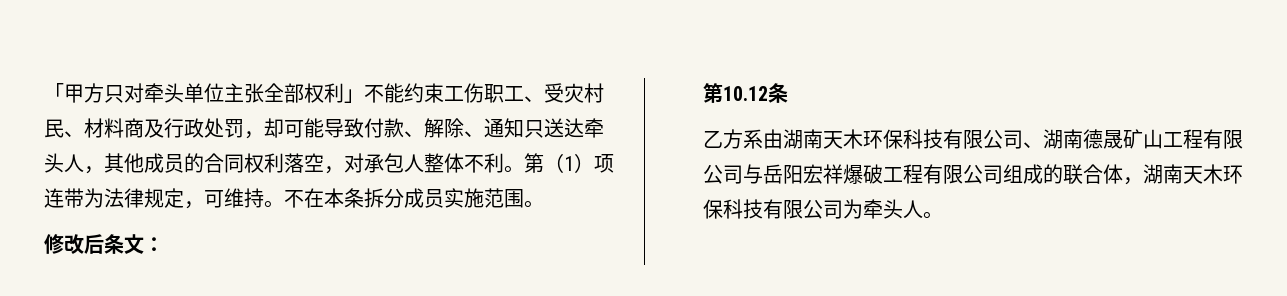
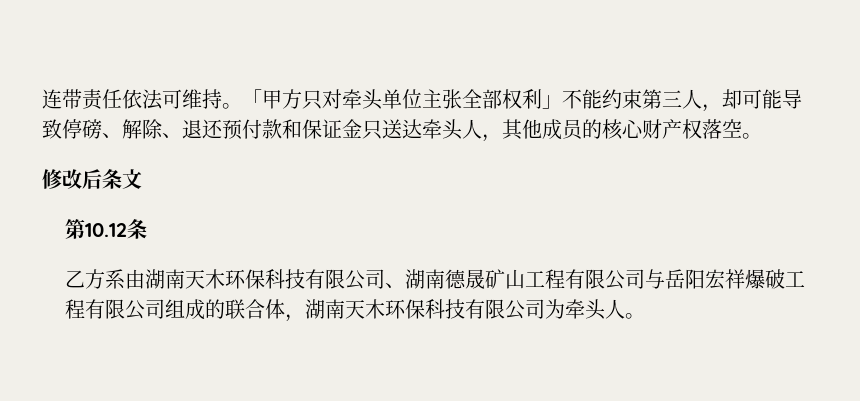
(44, 92) none -> [42,89,242,110] 连带责任依法可维持。
[444,83,604,103] [44,118,244,138] 工伤职工、受灾村民、材料商及行政处罚 -> [642,89,702,109] 第三人
[364,118,404,138] 付款 -> [62,119,102,139] 停磅
[484,118,524,138] 通知 -> [182,119,362,140] 退还预付款和保证金
[204,153,614,174] [44,188,524,209] 合同权利落空，对承包人整体不利。第（1）项连带为法律规定，可维持。不在本条拆分成员实施范围 -> [602,119,742,140] 核心财产权落空
[144,237,164,252] ： -> (142, 179) none

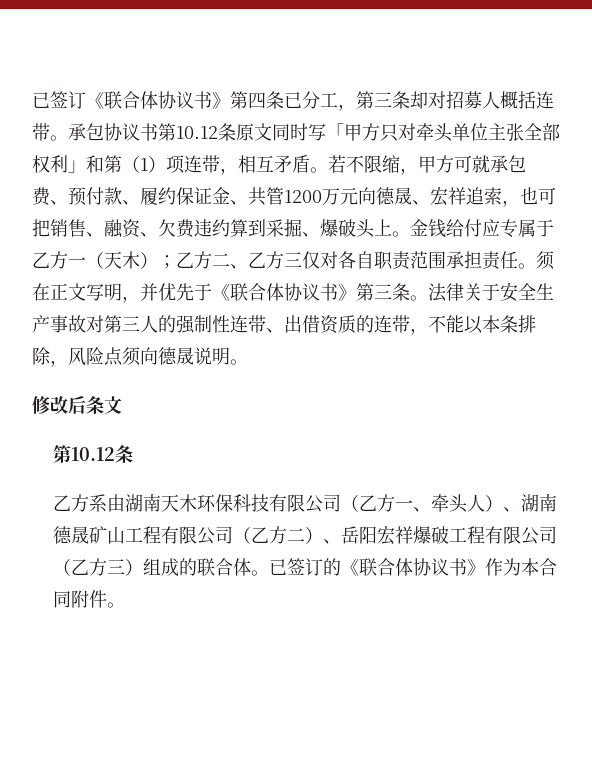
[42,89,242,110] 连带责任依法可维持。 -> [32,91,554,111] [32,123,326,141] 已签订《联合体协议书》第四条已分工，第三条却对招募人概括连带。承包协议书第10.12条原文同时写
[562,89,802,112] [42,119,742,142] 不能约束第三人，却可能导致停磅、解除、退还预付款和保证金只送达牵头人，其他成员的核心财产权落空 -> [86,155,526,175] [32,187,556,207] [32,219,554,238] [32,251,555,270] [32,282,554,303] [32,315,536,335] [32,347,230,367] 和第（1）项连带，相互矛盾。若不限缩，甲方可就承包费、预付款、履约保证金、共管1200万元向德晟、宏祥追索，也可把销售、融资、欠费违约算到采掘、爆破头上。金钱给付应专属于乙方一（天木）；乙方二、乙方三仅对各自职责范围承担责任。须在正文写明，并优先于《联合体协议书》第三条。法律关于安全生产事故对第三人的强制性连带、出借资质的连带，不能以本条排除，风险点须向德晟说明
(385, 279) none -> [340,494,503,513] （乙方一、牵头人）
[644,269,665,289] 与 -> [232,526,341,544] （乙方二）、
(165, 309) none -> [52,558,143,576] （乙方三）
[284,299,625,322] ，湖南天木环保科技有限公司为牵头人 -> [250,558,557,576] [52,590,107,608] 。已签订的《联合体协议书》作为本合同附件

